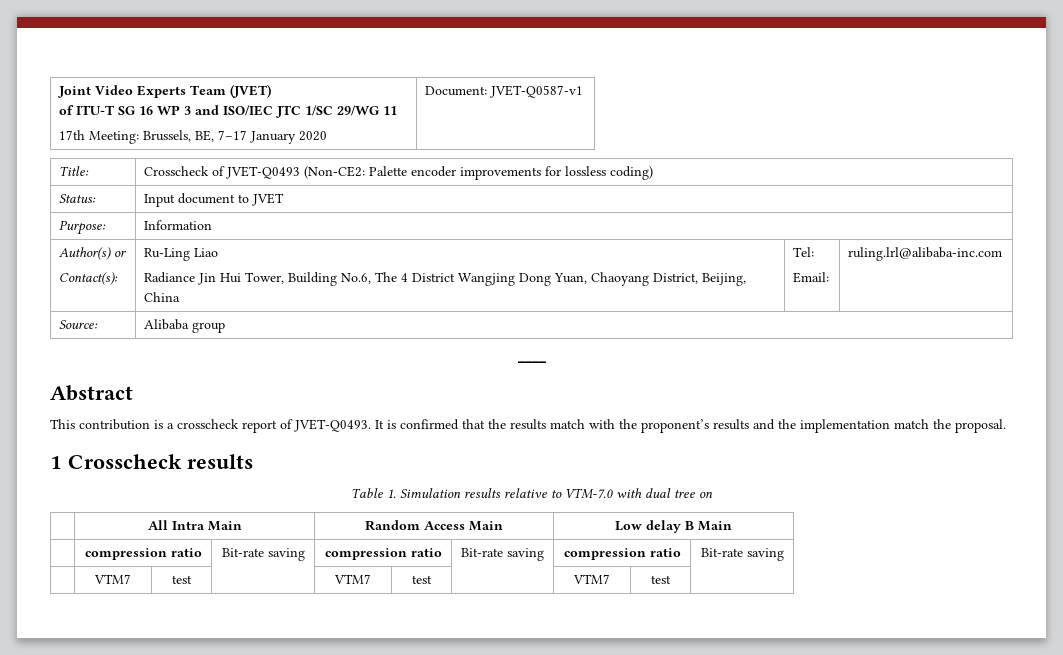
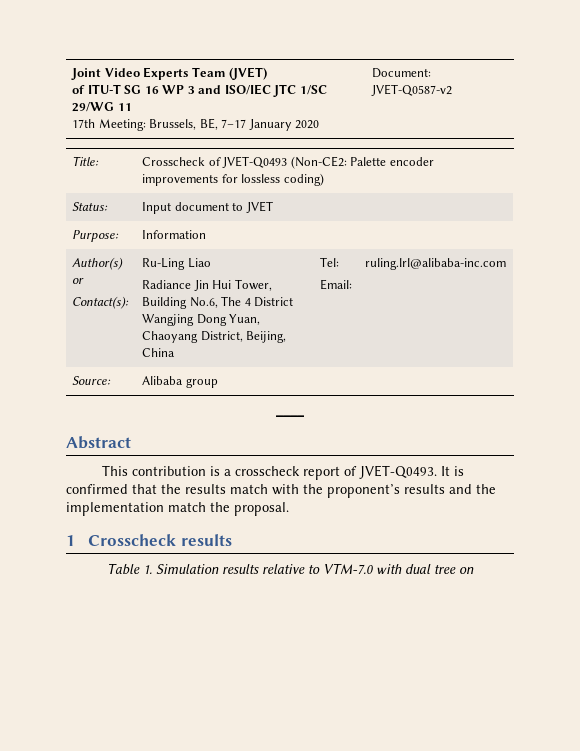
[489,85,583,98] JVET-Q0587-v1 -> [370,84,452,96] JVET-Q0587-v2
[147,520,242,531] [365,520,503,531] [615,520,732,533] [84,548,202,560] [221,548,305,561] [324,548,442,560] [461,548,544,561] [563,548,681,560] [700,548,784,561] [94,574,131,584] [172,575,192,584] [334,574,371,584] [412,575,432,584] [573,574,610,584] [651,575,671,584] // | All Intra Main | Random Access Main | Low delay B Main // | compression ratio | Bit-rate saving | compression ratio | Bit-rate saving | compression ratio | Bit-rate saving // | VTM7 | test | | VTM7 | test | | VTM7 | test | -> (474, 570) none

